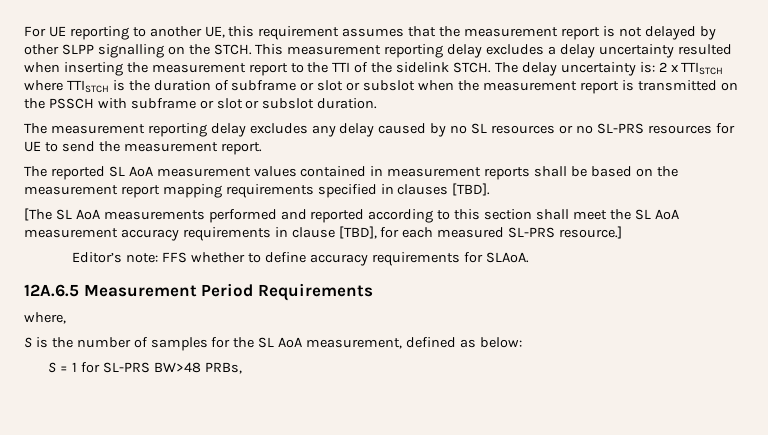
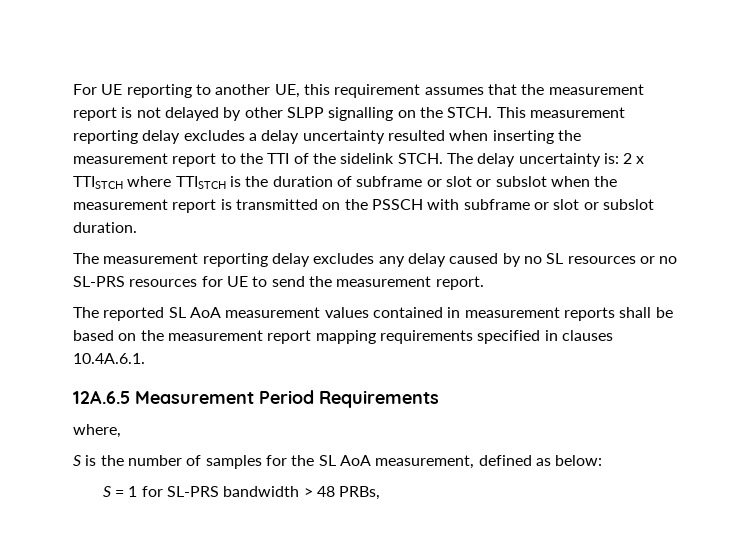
[452,183,491,196] [24,208,679,223] [24,226,623,241] [72,252,529,266] [TBD]. // [The SL AoA measurements performed and reported according to this section shall meet the SL AoA measurement accuracy requirements in clause [TBD], for each measured SL-PRS resource.] // Editor’s note: FFS whether to define accuracy requirements for SLAoA. -> [73,353,145,364] 10.4A.6.1.
[153,362,201,373] BW>48 -> [223,486,335,497] bandwidth > 48

